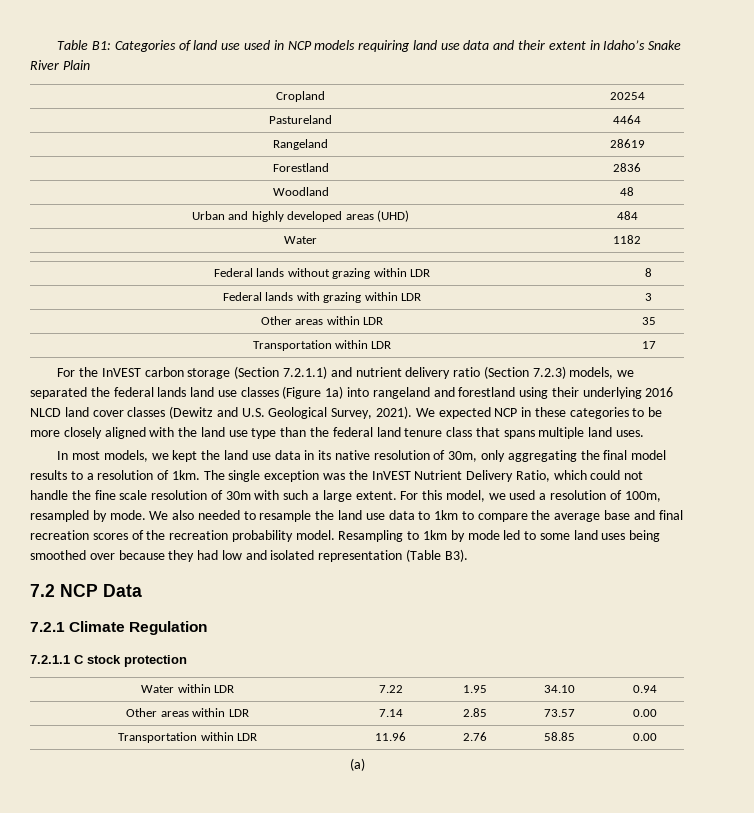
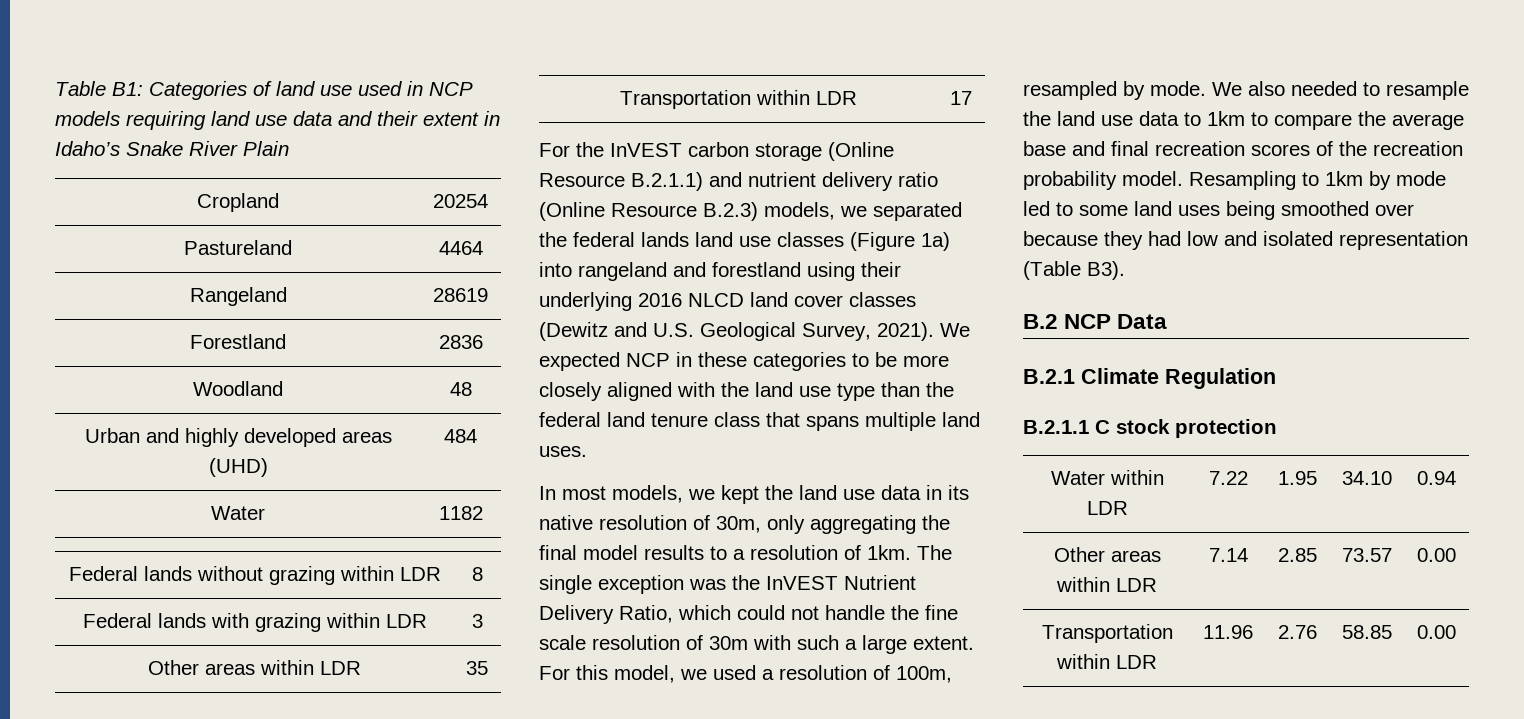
[234,366,327,379] (Section 7.2.1.1) -> [828,142,894,161] [539,172,703,191] (Online Resource B.2.1.1)
[483,366,566,379] (Section 7.2.3) -> [539,202,758,221] (Online Resource B.2.3)
[30,584,55,597] 7.2 -> [1023,314,1058,329] B.2
[30,622,65,632] 7.2.1 -> [1023,369,1075,384] B.2.1
[30,655,70,664] 7.2.1.1 -> [1023,420,1089,434] B.2.1.1
[349,758,365,771] // (a) -> (1456, 632) none

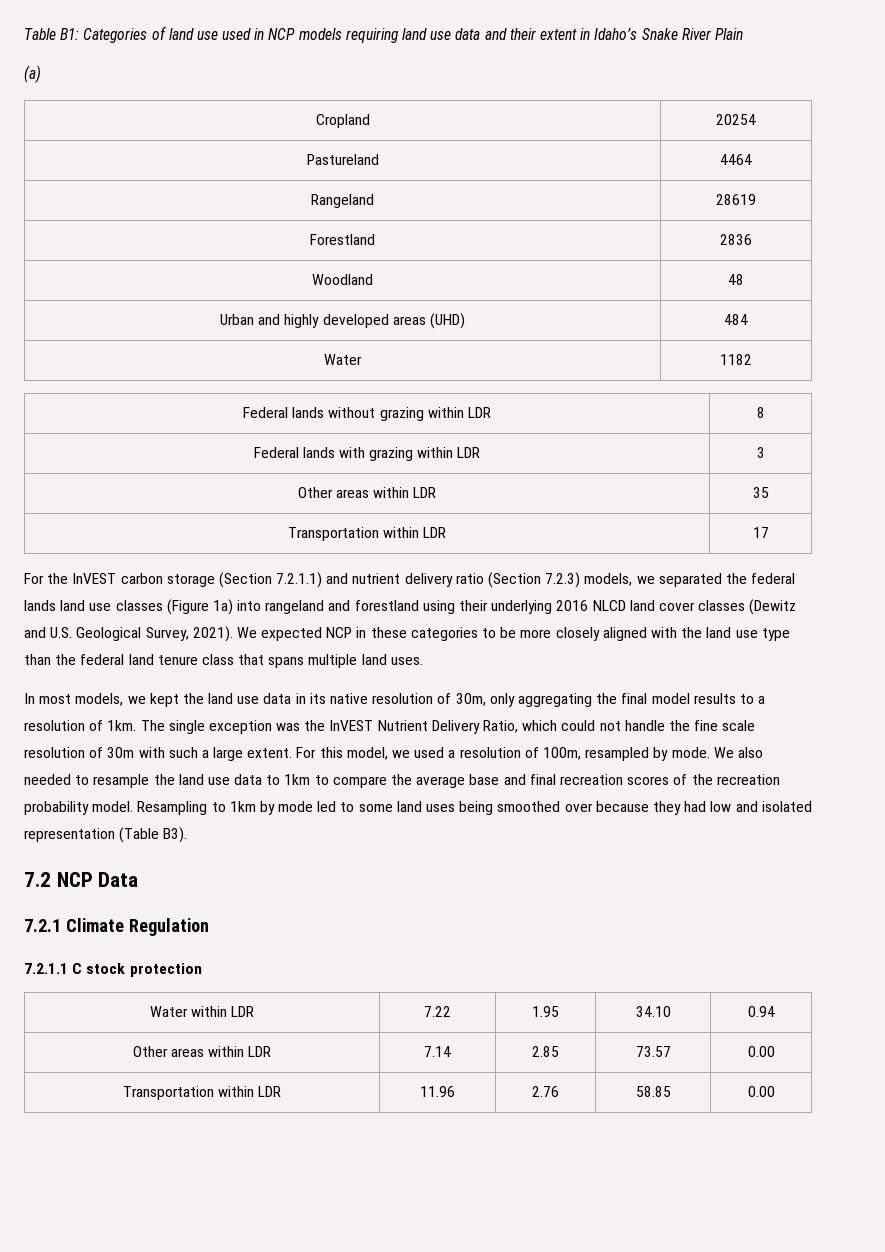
(289, 148) none -> [24,65,41,83] // (a)
[828,142,894,161] [539,172,703,191] (Online Resource B.2.1.1) -> [218,572,323,588] (Section 7.2.1.1)
[539,202,758,221] (Online Resource B.2.3) -> [488,572,581,588] (Section 7.2.3)
[1023,314,1058,329] B.2 -> [24,872,51,887] 7.2
[1023,369,1075,384] B.2.1 -> [24,919,61,932] 7.2.1
[1023,420,1089,434] B.2.1.1 -> [24,963,68,974] 7.2.1.1

